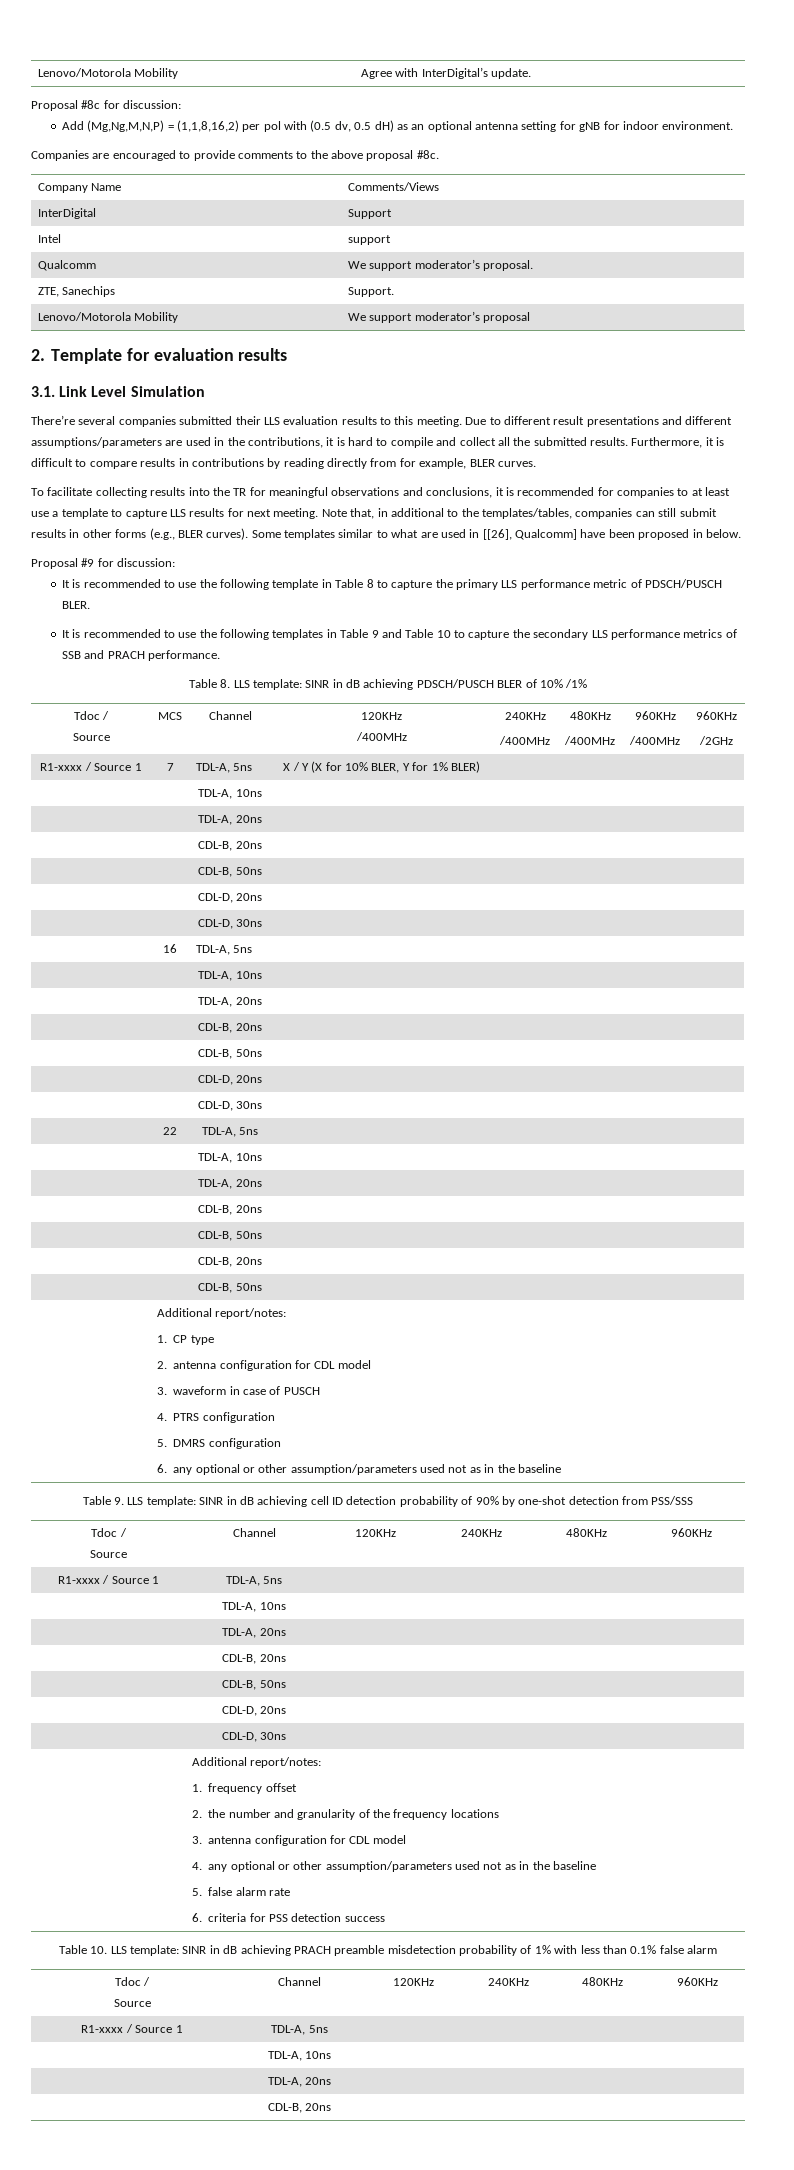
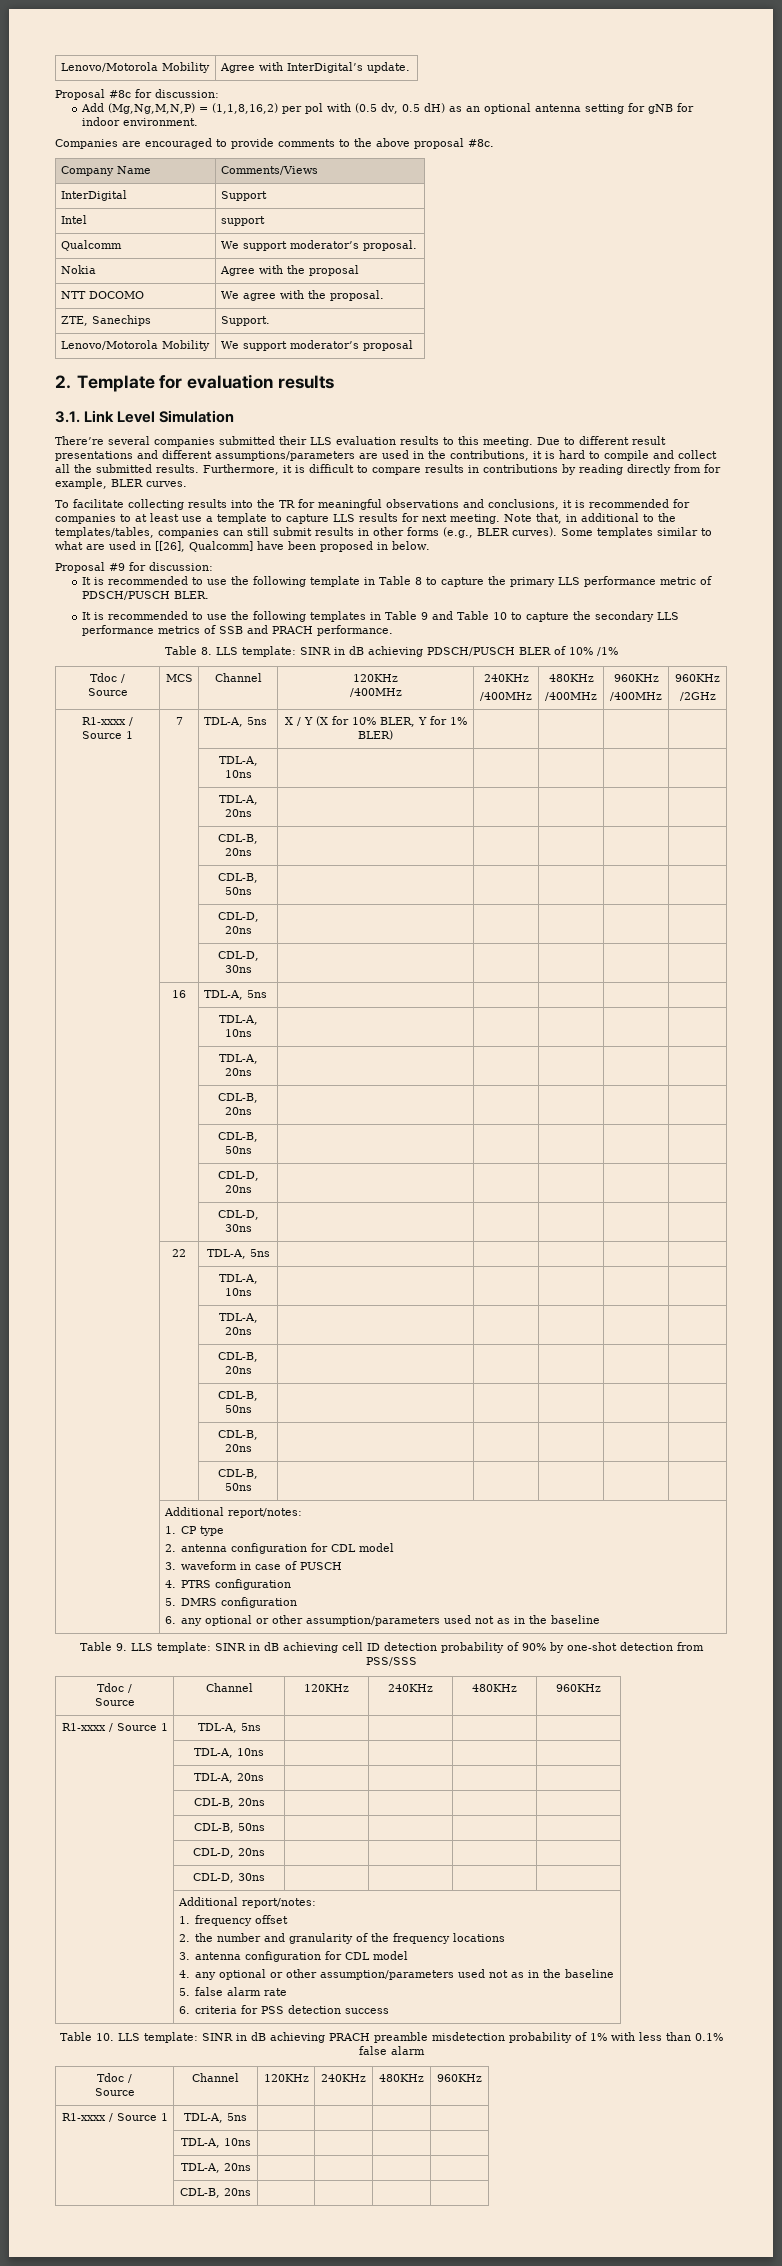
(534, 265) none -> [60,265,96,274] [219,265,359,276] [60,291,144,299] [220,290,384,301] // Nokia | Agree with the proposal // NTT DOCOMO | We agree with the proposal.

